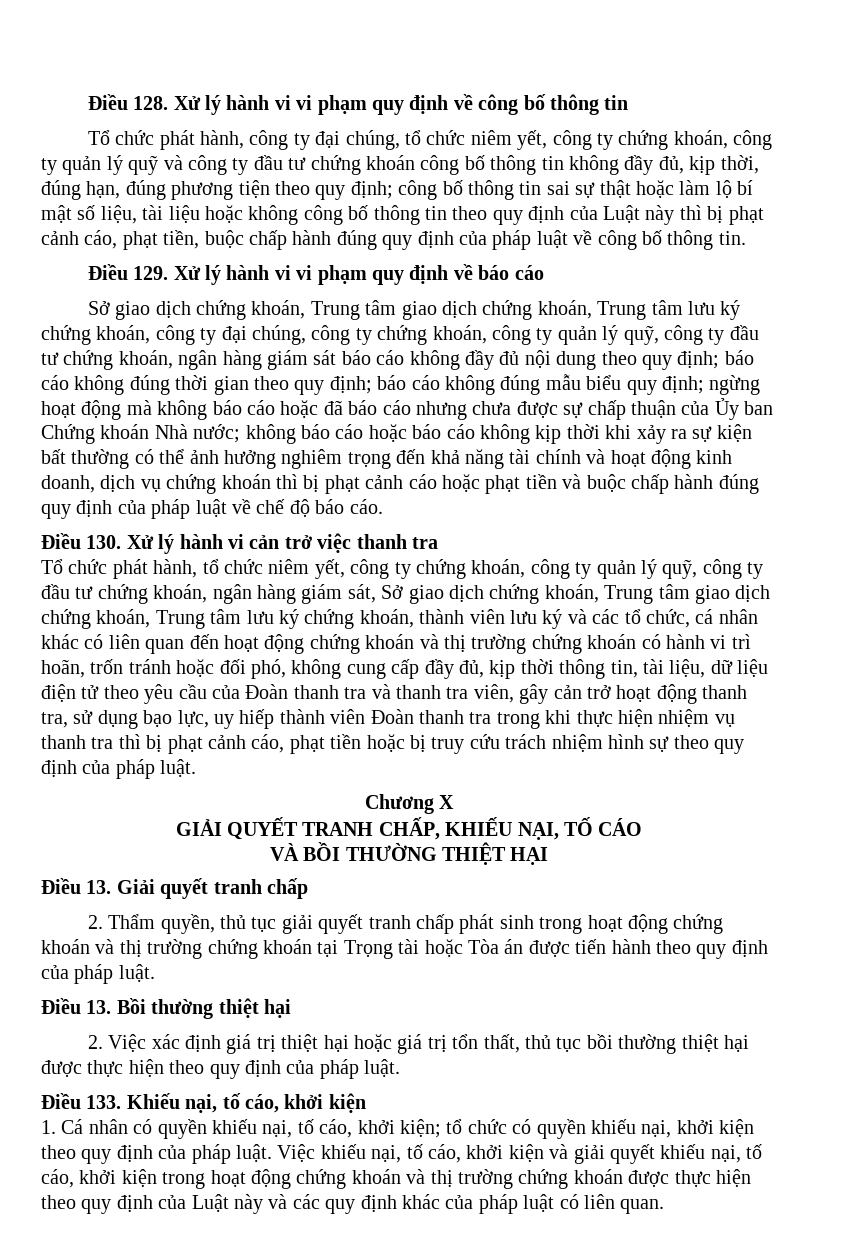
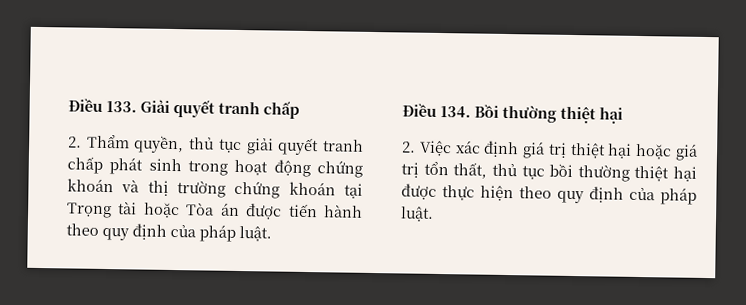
[87,94,629,115] [87,130,773,150] [41,155,759,175] [41,180,754,200] [41,205,764,225] [41,230,746,250] [87,264,544,285] [87,300,741,320] [41,325,759,345] [41,350,754,370] [41,374,761,395] [41,398,774,420] [41,424,752,444] [41,449,733,469] [41,474,759,494] [41,499,383,519] [41,533,438,554] [41,559,764,579] [41,584,771,604] [41,609,758,629] [41,634,751,654] [41,659,769,679] [41,684,748,704] [41,709,735,729] [41,734,745,754] [41,759,197,779] [364,794,455,814] [175,817,643,840] [269,842,549,865] [41,878,112,894] Điều 128. Xử lý hành vi vi phạm quy định về công bố thông tin // Tổ chức phát hành, công ty đại chúng, tổ chức niêm yết, công ty chứng khoán, công ty quản lý quỹ và công ty đầu tư chứng khoán công bố thông tin không đầy đủ, kịp thời, đúng hạn, đúng phương tiện theo quy định; công bố thông tin sai sự thật hoặc làm lộ bí mật số liệu, tài liệu hoặc không công bố thông tin theo quy định của Luật này thì bị phạt cảnh cáo, phạt tiền, buộc chấp hành đúng quy định của pháp luật về công bố thông tin. // Điều 129. Xử lý hành vi vi phạm quy định về báo cáo // Sở giao dịch chứng khoán, Trung tâm giao dịch chứng khoán, Trung tâm lưu ký chứng khoán, công ty đại chúng, công ty chứng khoán, công ty quản lý quỹ, công ty đầu tư chứng khoán, ngân hàng giám sát báo cáo không đầy đủ nội dung theo quy định; báo cáo không đúng thời gian theo quy định; báo cáo không đúng mẫu biểu quy định; ngừng hoạt động mà không báo cáo hoặc đã báo cáo nhưng chưa được sự chấp thuận của Ủy ban Chứng khoán Nhà nước; không báo cáo hoặc báo cáo không kịp thời khi xảy ra sự kiện bất thường có thể ảnh hưởng nghiêm trọng đến khả năng tài chính và hoạt động kinh doanh, dịch vụ chứng khoán thì bị phạt cảnh cáo hoặc phạt tiền và buộc chấp hành đúng quy định của pháp luật về chế độ báo cáo. // Điều 130. Xử lý hành vi cản trở việc thanh tra // Tổ chức phát hành, tổ chức niêm yết, công ty chứng khoán, công ty quản lý quỹ, công ty đầu tư chứng khoán, ngân hàng giám sát, Sở giao dịch chứng khoán, Trung tâm giao dịch chứng khoán, Trung tâm lưu ký chứng khoán, thành viên lưu ký và các tổ chức, cá nhân khác có liên quan đến hoạt động chứng khoán và thị trường chứng khoán có hành vi trì hoãn, trốn tránh hoặc đối phó, không cung cấp đầy đủ, kịp thời thông tin, tài liệu, dữ liệu điện tử theo yêu cầu của Đoàn thanh tra và thanh tra viên, gây cản trở hoạt động thanh tra, sử dụng bạo lực, uy hiếp thành viên Đoàn thanh tra trong khi thực hiện nhiệm vụ thanh tra thì bị phạt cảnh cáo, phạt tiền hoặc bị truy cứu trách nhiệm hình sự theo quy định của pháp luật. // Chương X // GIẢI QUYẾT TRANH CHẤP, KHIẾU NẠI, TỐ CÁO // VÀ BỒI THƯỜNG THIỆT HẠI // Điều 13. -> [68,98,137,113] Điều 133.
[86,1000,112,1014] 13. -> [440,106,471,118] 134.
[41,1093,366,1113] [41,1119,755,1139] [41,1144,763,1164] [41,1169,751,1189] [41,1194,665,1214] // Điều 133. Khiếu nại, tố cáo, khởi kiện // 1. Cá nhân có quyền khiếu nại, tố cáo, khởi kiện; tổ chức có quyền khiếu nại, khởi kiện theo quy định của pháp luật. Việc khiếu nại, tố cáo, khởi kiện và giải quyết khiếu nại, tố cáo, khởi kiện trong hoạt động chứng khoán và thị trường chứng khoán được thực hiện theo quy định của Luật này và các quy định khác của pháp luật có liên quan. -> (434, 214) none

